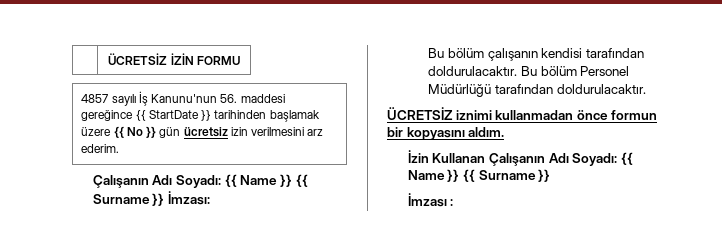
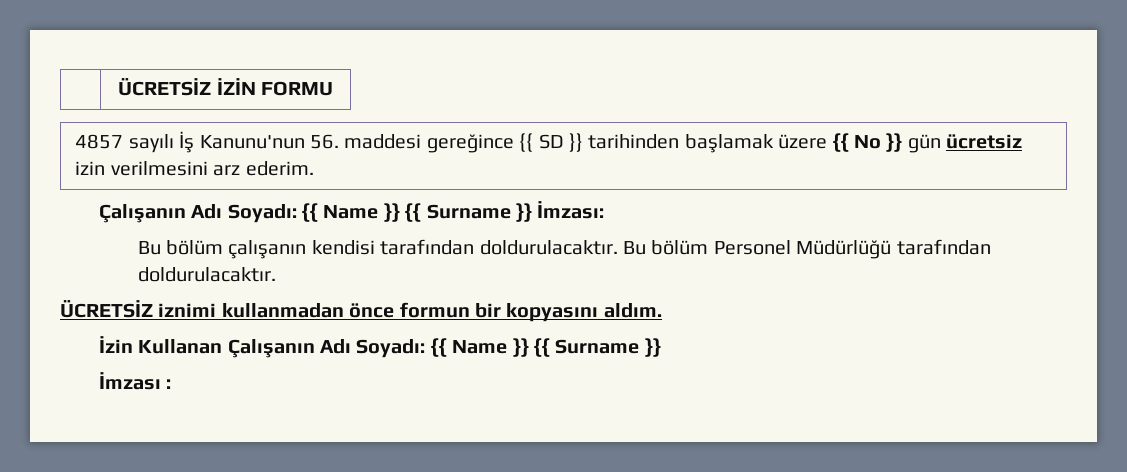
[148,110,199,119] StartDate -> [538,134,564,149] SD

